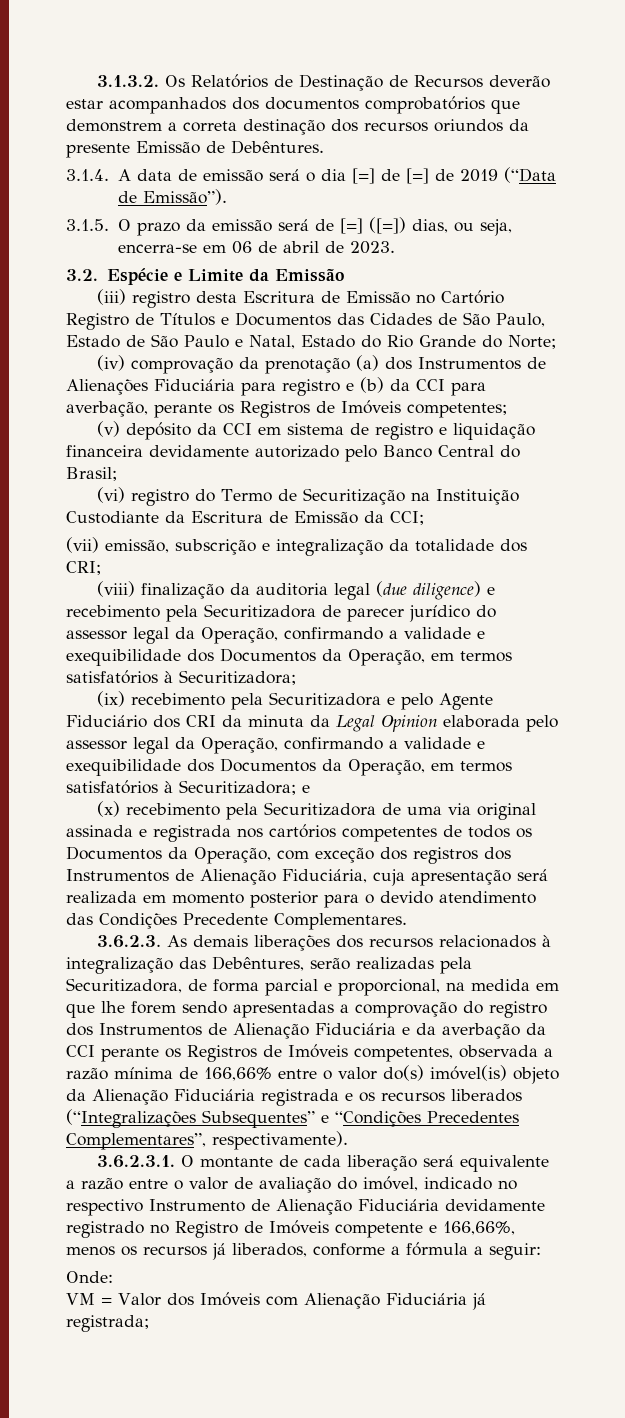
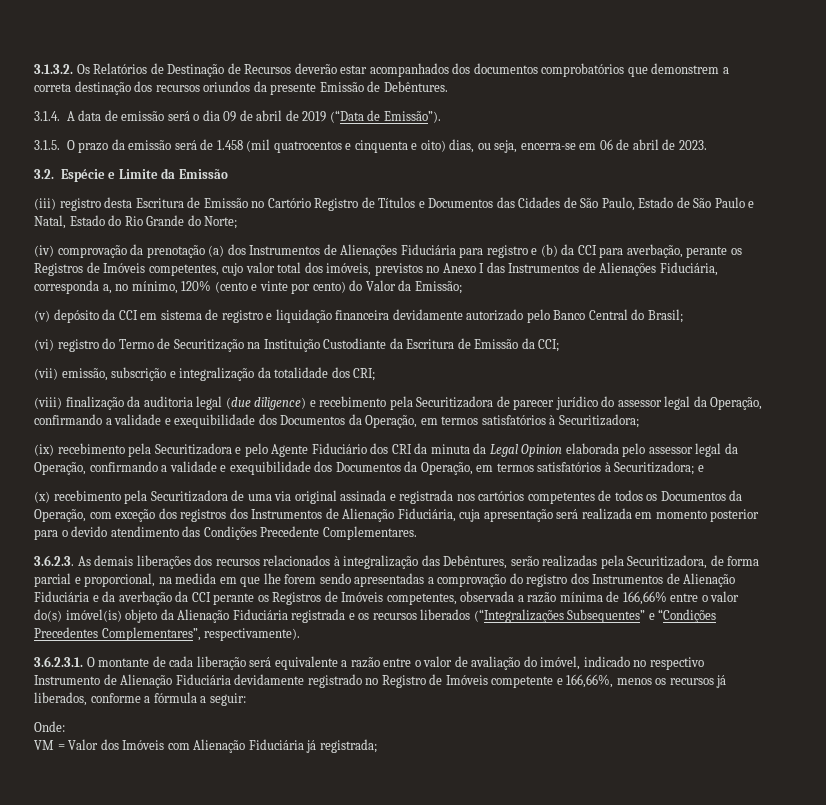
[351,168,429,184] [=] de [=] -> [223,110,283,122] 09 de abril
[339,217,406,234] [=] ([=]) -> [216,139,446,153] 1.458 (mil quatrocentos e cinquenta e oito)
[407,403,507,418] competentes; -> [148,262,718,276] [34,280,462,294] competentes, cujo valor total dos imóveis, previstos no Anexo I das Instrumentos de Alienações Fiduciária, corresponda a, no mínimo, 120% (cento e vinte por cento) do Valor da Emissão;

